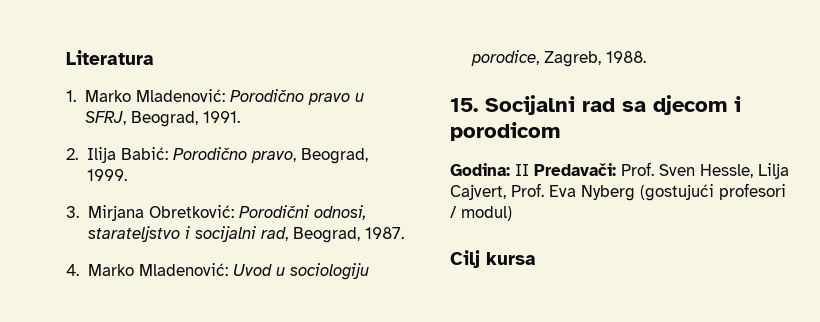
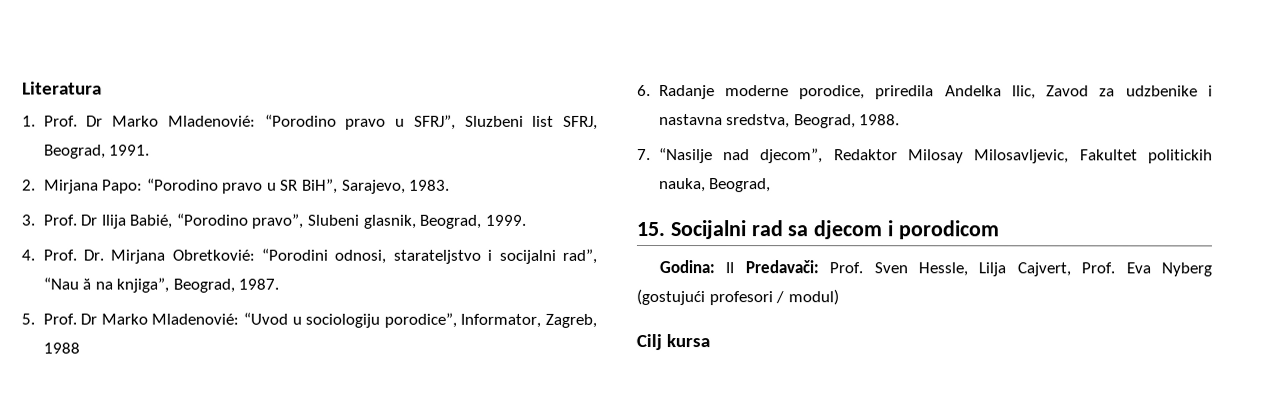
[84,89,364,105] [84,111,240,127] [66,147,368,164] [86,169,127,181] [66,205,367,221] [87,226,404,243] [66,263,369,280] [470,50,646,67] Marko Mladenović: Porodično pravo u SFRJ, Beograd, 1991. // 2. Ilija Babić: Porodično pravo, Beograd, 1999. // 3. Mirjana Obretković: Porodični odnosi, starateljstvo i socijalni rad, Beograd, 1987. // 4. Marko Mladenović: Uvod u sociologiju porodice, Zagreb, 1988. -> [43,114,598,130] [43,144,151,159] [22,178,451,194] [21,213,526,229] [21,248,597,264] [42,277,280,293] [21,312,597,328] [42,342,80,354] [637,85,1213,100] [658,114,901,129] [637,148,1213,164] [658,178,772,193] Prof. Dr Marko Mladenovié: “Porodino pravo u SFRJ”, Sluzbeni list SFRJ, Beograd, 1991. // 2. Mirjana Papo: “Porodino pravo u SR BiH”, Sarajevo, 1983. // 3. Prof. Dr Ilija Babié, “Porodino pravo”, Slubeni glasnik, Beograd, 1999. // 4. Prof. Dr. Mirjana Obretkovié: “Porodini odnosi, starateljstvo i socijalni rad”, “Nau ă na knjiga”, Beograd, 1987. // 5. Prof. Dr Marko Mladenovié: “Uvod u sociologiju porodice”, Informator, Zagreb, 1988 // 6. Radanje moderne porodice, priredila Andelka llic, Zavod za udzbenike i nastavna sredstva, Beograd, 1988. // 7. “Nasilje nad djecom”, Redaktor Milosay Milosavljevic, Fakultet politickih nauka, Beograd,

